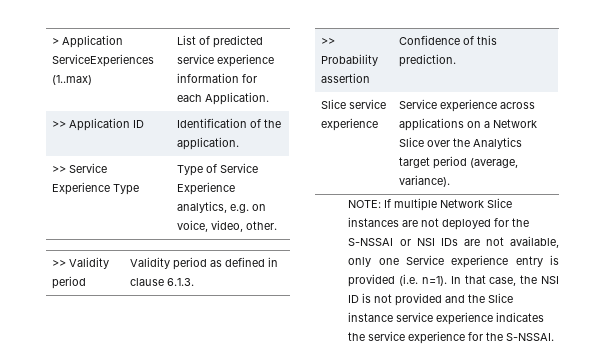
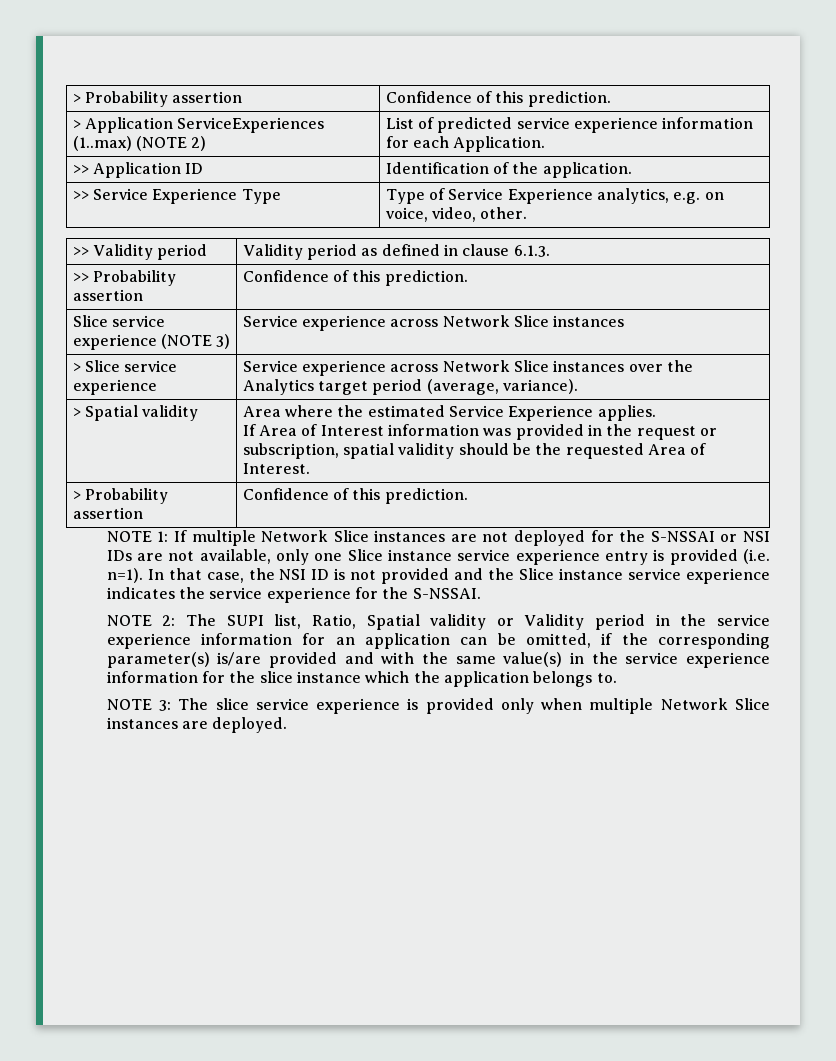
[52,38,60,45] > -> [72,91,243,107] [385,91,611,107] [72,120,81,129] > Probability assertion | Confidence of this prediction. // >
(93, 80) none -> [135,136,207,151] (NOTE 2)
[399,99,536,112] [399,118,538,131] [399,137,425,147] | Service experience across applications on a Network Slice -> [160,334,231,349] [242,315,625,331] [72,360,178,372] [72,379,157,395] [242,360,625,376] (NOTE 3) | Service experience across Network Slice instances // > Slice service experience | Service experience across Network Slice instances
[348,200,382,208] // NOTE: -> [72,405,199,421] [242,405,656,421] [242,424,717,440] [242,443,707,459] [242,463,310,474] [72,488,168,504] [72,507,143,519] [242,488,468,504] [106,531,169,542] // > Spatial validity | Area where the estimated Service Experience applies. // If Area of Interest information was provided in the request or subscription, spatial validity should be the requested Area of Interest. // > Probability assertion | Confidence of this prediction. // NOTE 1:
[406,255,445,265] Service -> [347,549,511,561] Slice instance service
(555, 337) none -> [106,614,770,630] [106,633,770,649] [106,652,770,668] [106,671,617,687] [106,698,770,714] [106,717,288,733] // NOTE 2: The SUPI list, Ratio, Spatial validity or Validity period in the service experience information for an application can be omitted, if the corresponding parameter(s) is/are provided and with the same value(s) in the service experience information for the slice instance which the application belongs to. // NOTE 3: The slice service experience is provided only when multiple Network Slice instances are deployed.

